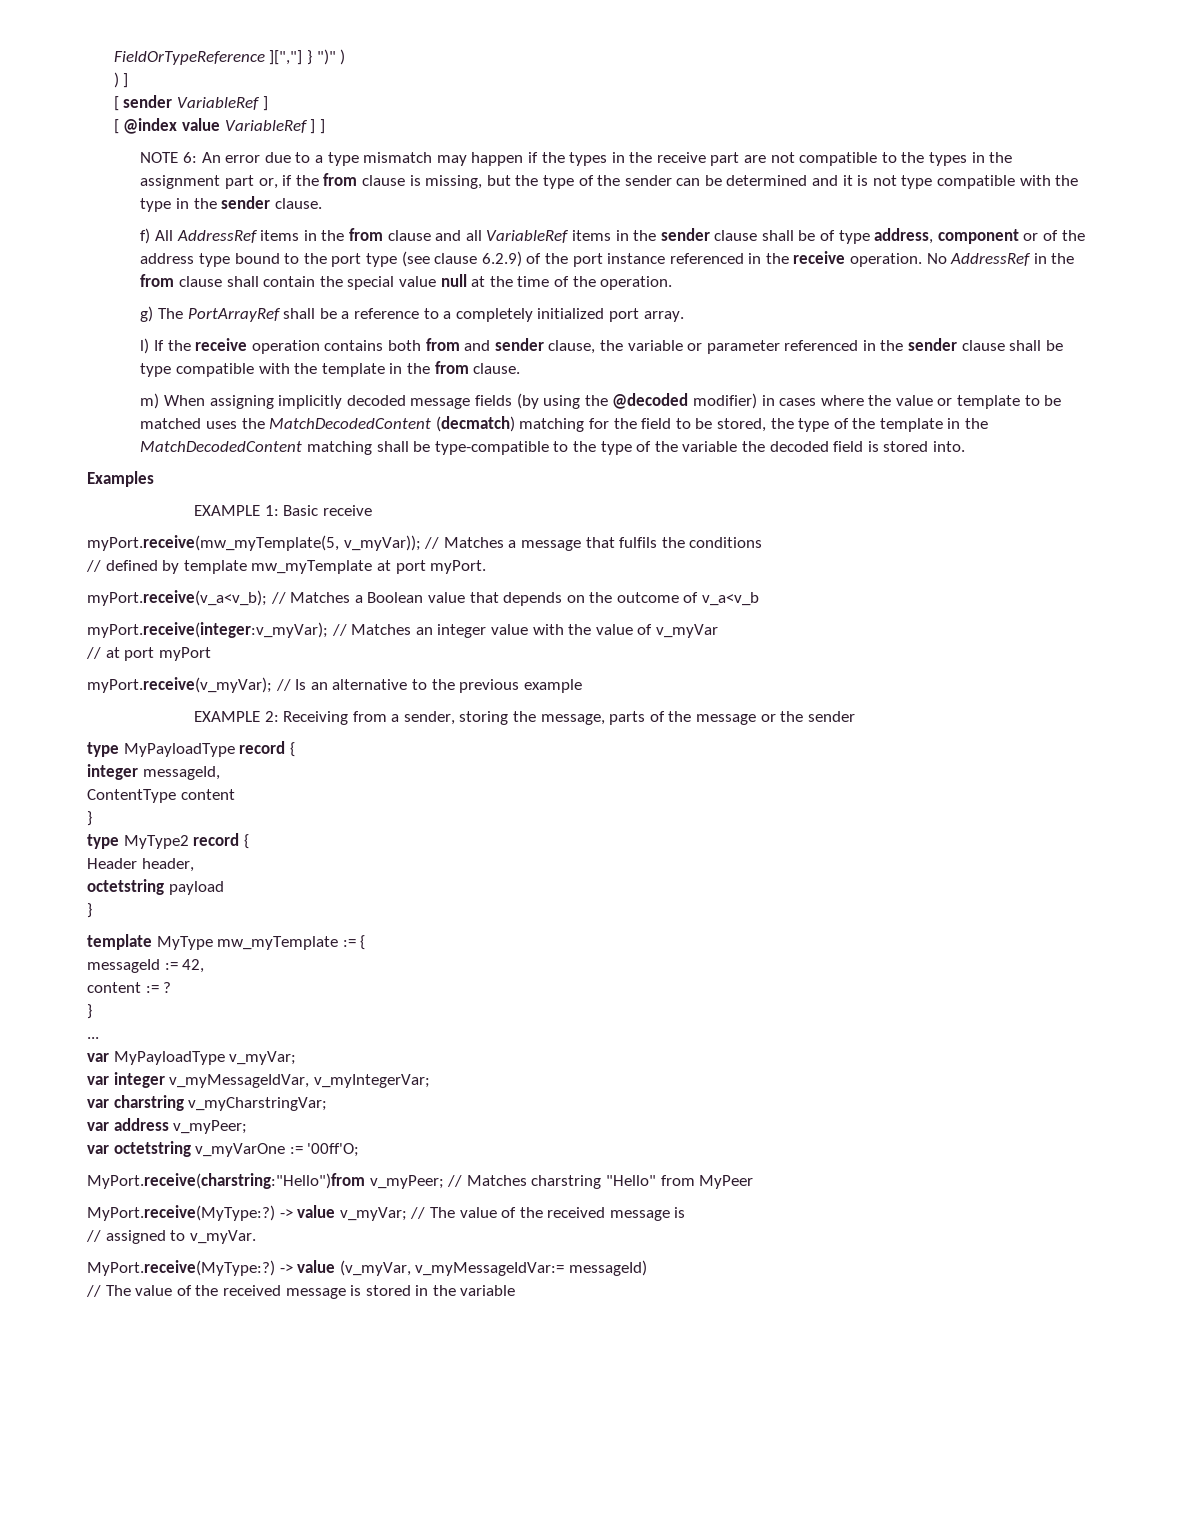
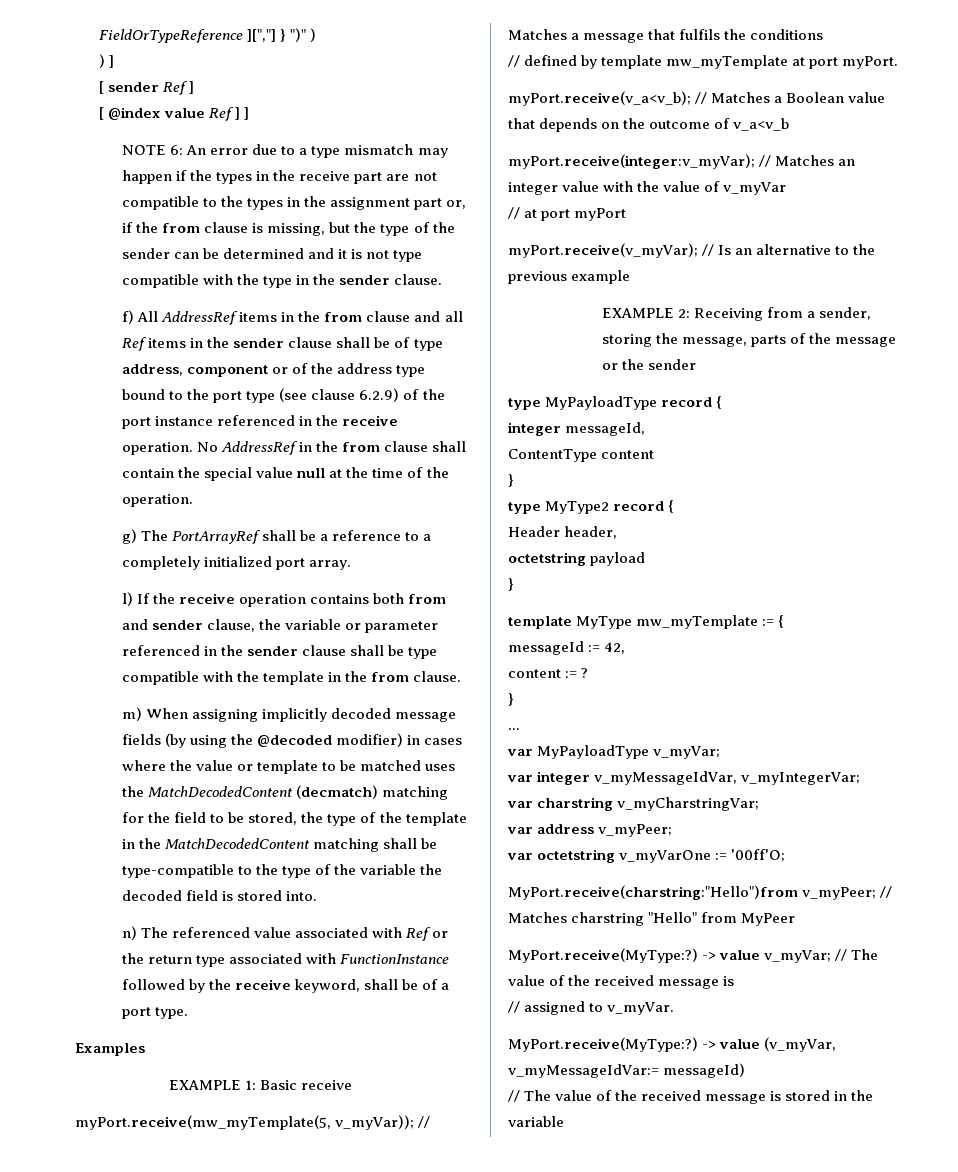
[176,97,260,110] VariableRef -> [162,81,188,95] Ref
[224,120,308,133] VariableRef -> [208,107,234,121] Ref
[486,230,570,243] VariableRef -> [122,337,148,351] Ref
(965, 446) none -> [122,926,449,941] [122,953,450,967] [122,979,450,993] [122,1007,189,1019] // n) The referenced value associated with Ref or the return type associated with FunctionInstance followed by the receive keyword, shall be of a port type.

